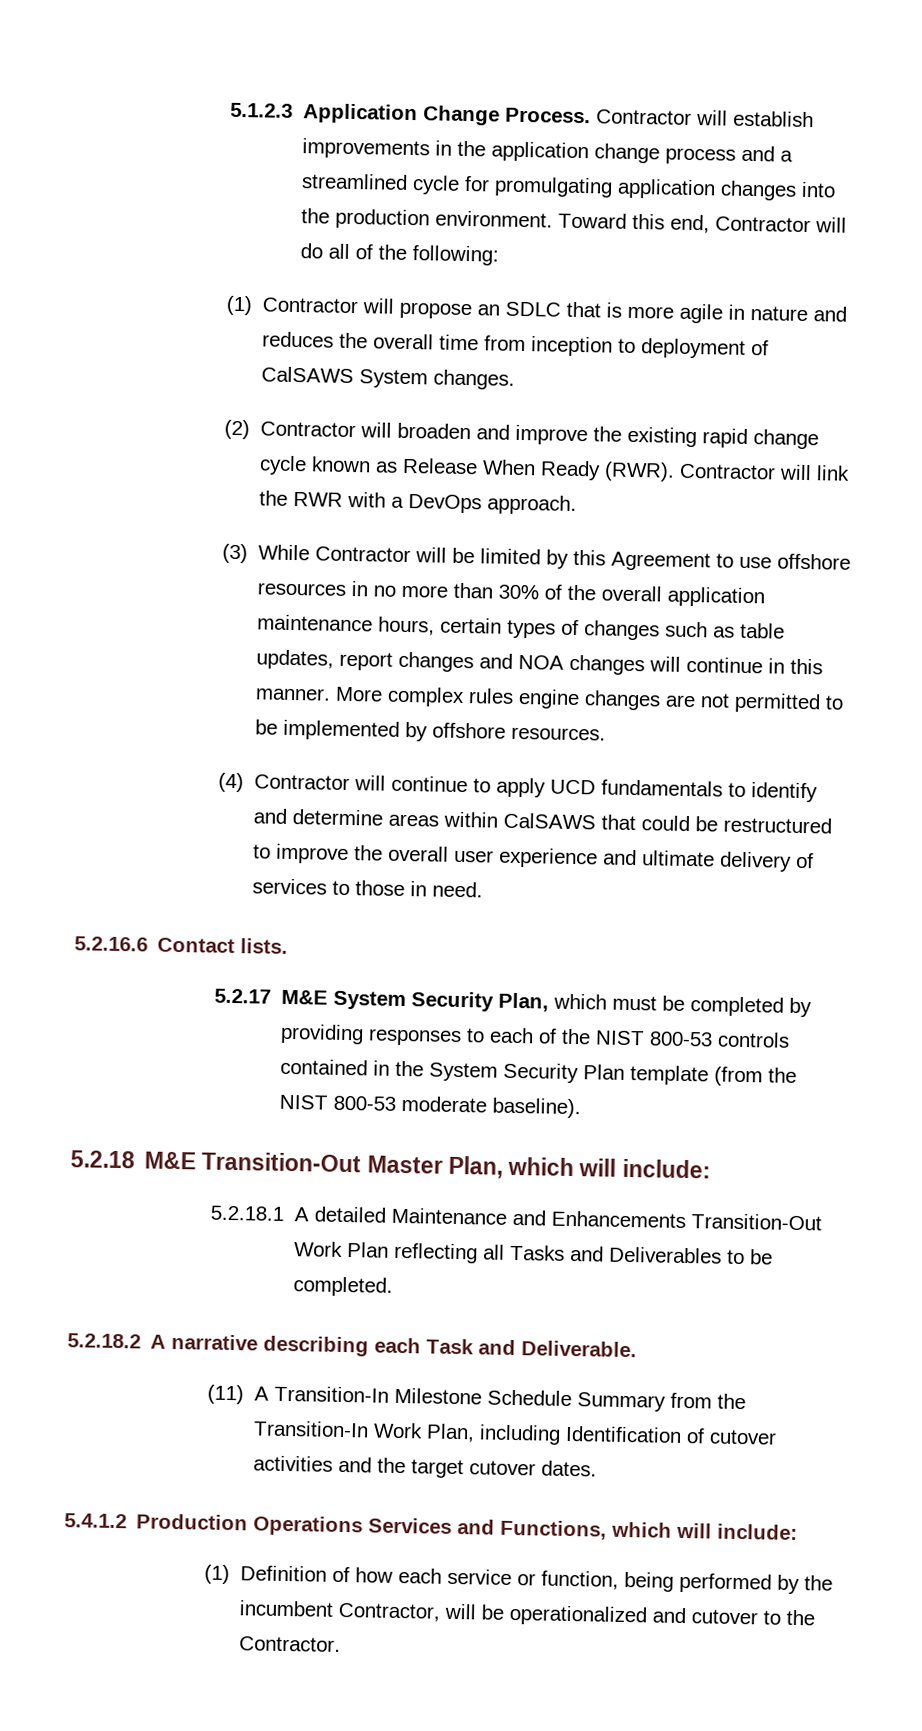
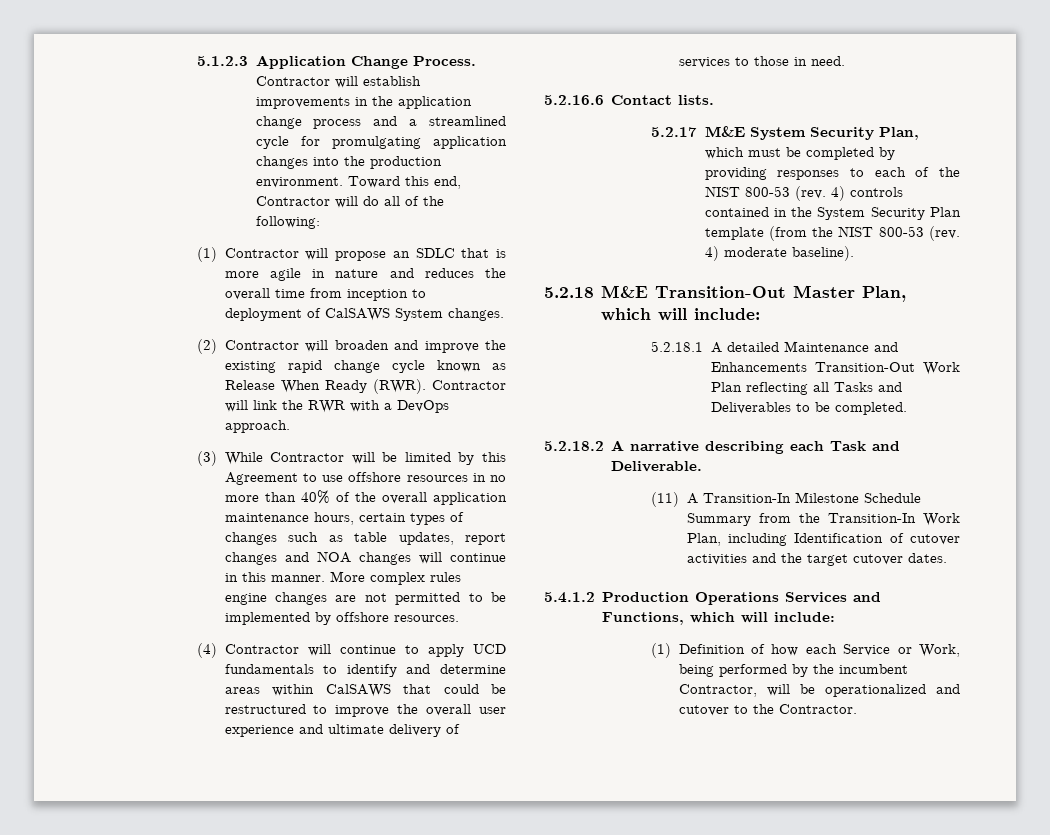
[497,584,539,600] 30% -> [300,490,330,504] 40%
(713, 1039) none -> [794,186,845,201] (rev. 4)
(396, 1103) none -> [929,226,961,241] [704,246,719,261] (rev. 4)
[446,1568,619,1590] service or function, -> [843,644,961,657] Service or Work,

